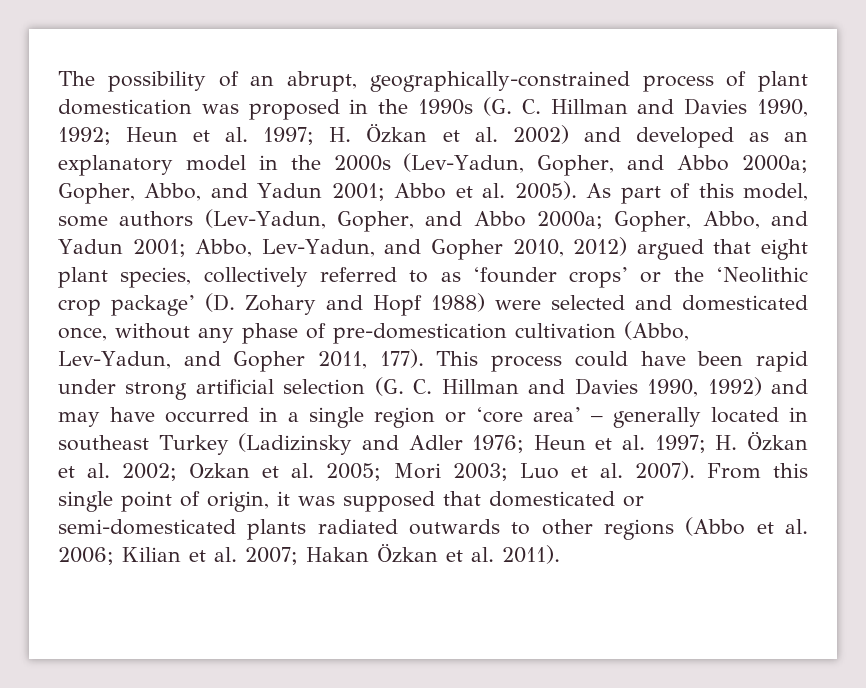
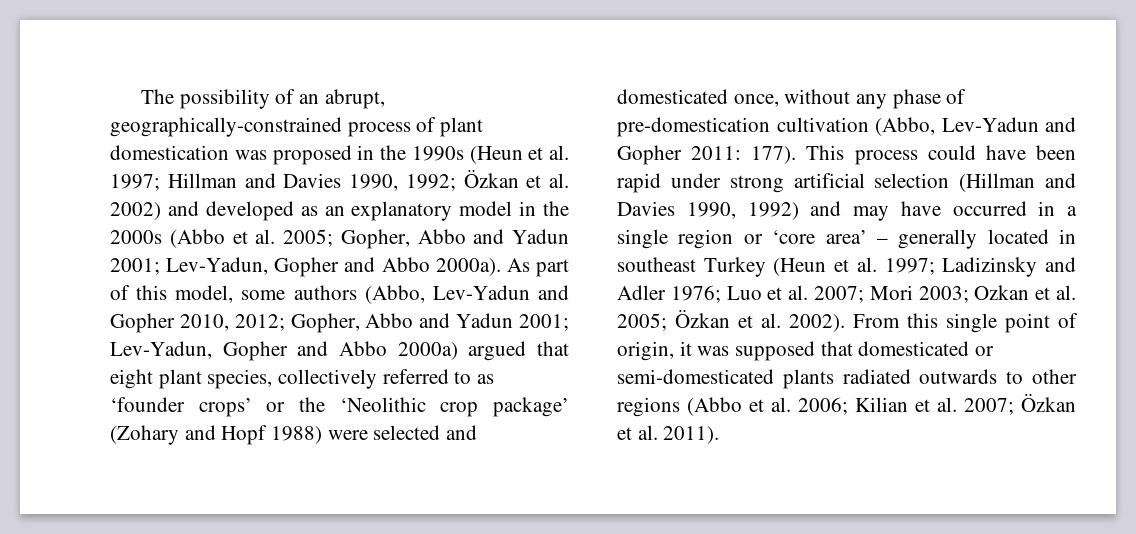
[482,97,541,116] (G. C. -> [469,145,569,164] [110,174,160,191] (Heun et al. 1997;
[126,127,352,145] Heun et al. 1997; H. -> (456, 182) none
[403,153,808,176] [58,181,577,204] (Lev-Yadun, Gopher, and Abbo 2000a; Gopher, Abbo, and Yadun 2001; Abbo et al. 2005). -> [169,229,569,249] [110,257,501,277] (Abbo et al. 2005; Gopher, Abbo and Yadun 2001; Lev-Yadun, Gopher and Abbo 2000a).
[204,209,809,232] [58,237,628,260] (Lev-Yadun, Gopher, and Abbo 2000a; Gopher, Abbo, and Yadun 2001; Abbo, Lev-Yadun, and Gopher 2010, 2012) -> [364,285,569,304] [110,313,569,333] [110,341,458,361] (Abbo, Lev-Yadun and Gopher 2010, 2012; Gopher, Abbo and Yadun 2001; Lev-Yadun, Gopher and Abbo 2000a)
[205,293,316,315] (D. Zohary -> [110,425,179,445] (Zohary
[58,351,368,372] Lev-Yadun, and Gopher 2011, -> [941,117,1076,132] [617,145,742,165] Lev-Yadun and Gopher 2011:
[374,377,519,396] (G. C. Hillman -> [959,173,1036,192] (Hillman
[238,433,353,455] (Ladizinsky -> [773,257,1038,277] (Heun et al. 1997; Ladizinsky
[533,432,809,453] [58,463,178,481] Heun et al. 1997; H. Özkan et al. 2002; -> [726,285,969,303] Luo et al. 2007; Mori 2003;
[393,461,695,481] Mori 2003; Luo et al. 2007). -> [675,309,845,332] Özkan et al. 2002).
[306,547,369,562] Hakan -> (1014, 406) none

